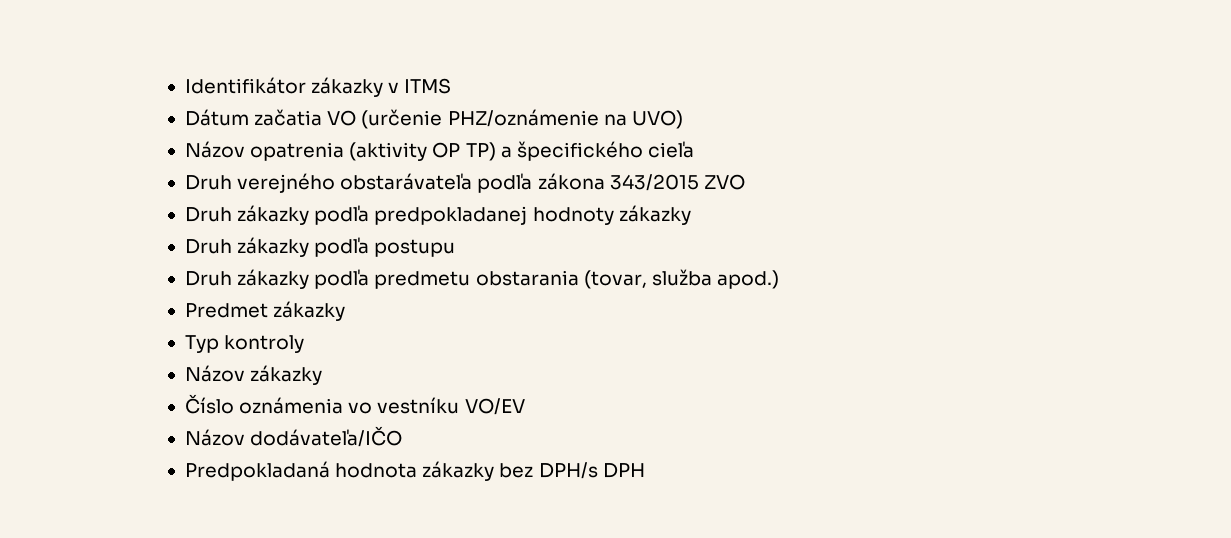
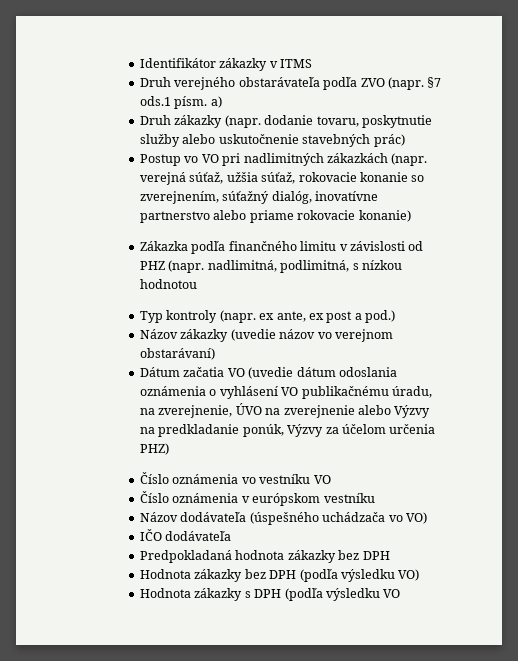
[185,109,683,129] [185,141,694,161] // Dátum začatia VO (určenie PHZ/oznámenie na UVO) // Názov opatrenia (aktivity OP TP) a špecifického cieľa -> (313, 63) none
[537,173,699,191] zákona 343/2015 -> (358, 83) none
[185,205,691,225] [185,237,456,257] [185,269,779,289] [185,301,346,321] [185,335,305,353] [185,365,323,385] [185,394,525,415] [185,426,403,447] // Druh zákazky podľa predpokladanej hodnoty zákazky // Druh zákazky podľa postupu // Druh zákazky podľa predmetu obstarania (tovar, služba apod.) // Predmet zákazky // Typ kontroly // Názov zákazky // Číslo oznámenia vo vestníku VO/EV // Názov dodávateľa/IČO -> [387,77,442,90] [140,96,222,109] [140,115,432,128] [140,134,405,147] [140,153,428,166] [140,172,425,185] [140,191,379,204] [140,210,411,223] [140,241,424,254] [140,260,402,273] [140,279,198,289] [140,310,396,323] [140,329,393,342] [140,348,216,360] [140,367,397,379] [140,386,432,399] [140,403,431,418] [140,424,436,437] [140,443,170,455] [140,472,331,484] [140,491,375,506] [140,512,427,525] [140,529,232,541] (napr. §7 ods.1 písm. a) // Druh zákazky (napr. dodanie tovaru, poskytnutie služby alebo uskutočnenie stavebných prác) // Postup vo VO pri nadlimitných zákazkách (napr. verejná súťaž, užšia súťaž, rokovacie konanie so zverejnením, súťažný dialóg, inovatívne partnerstvo alebo priame rokovacie konanie) // Zákazka podľa finančného limitu v závislosti od PHZ (napr. nadlimitná, podlimitná, s nízkou hodnotou // Typ kontroly (napr. ex ante, ex post a pod.) // Názov zákazky (uvedie názov vo verejnom obstarávaní) // Dátum začatia VO (uvedie dátum odoslania oznámenia o vyhlásení VO publikačnému úradu, na zverejnenie, ÚVO na zverejnenie alebo Výzvy na predkladanie ponúk, Výzvy za účelom určenia PHZ) // Číslo oznámenia vo vestníku VO // Číslo oznámenia v európskom vestníku // Názov dodávateľa (úspešného uchádzača vo VO) // IČO dodávateľa
[538,462,645,479] DPH/s DPH -> [362,551,390,560] [140,569,420,582] [140,588,401,601] DPH // Hodnota zákazky bez DPH (podľa výsledku VO) // Hodnota zákazky s DPH (podľa výsledku VO

